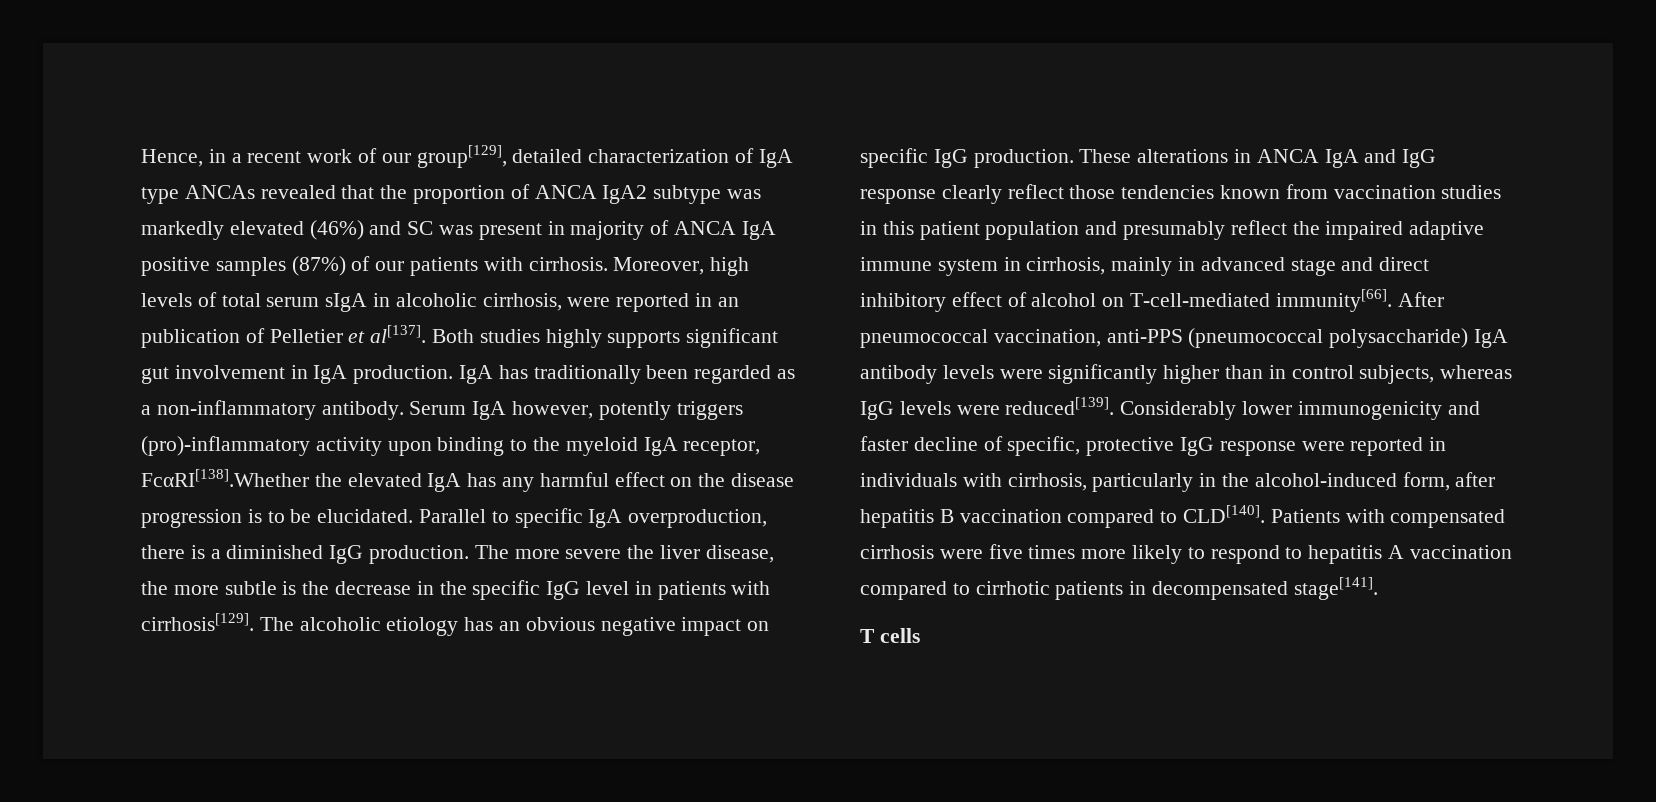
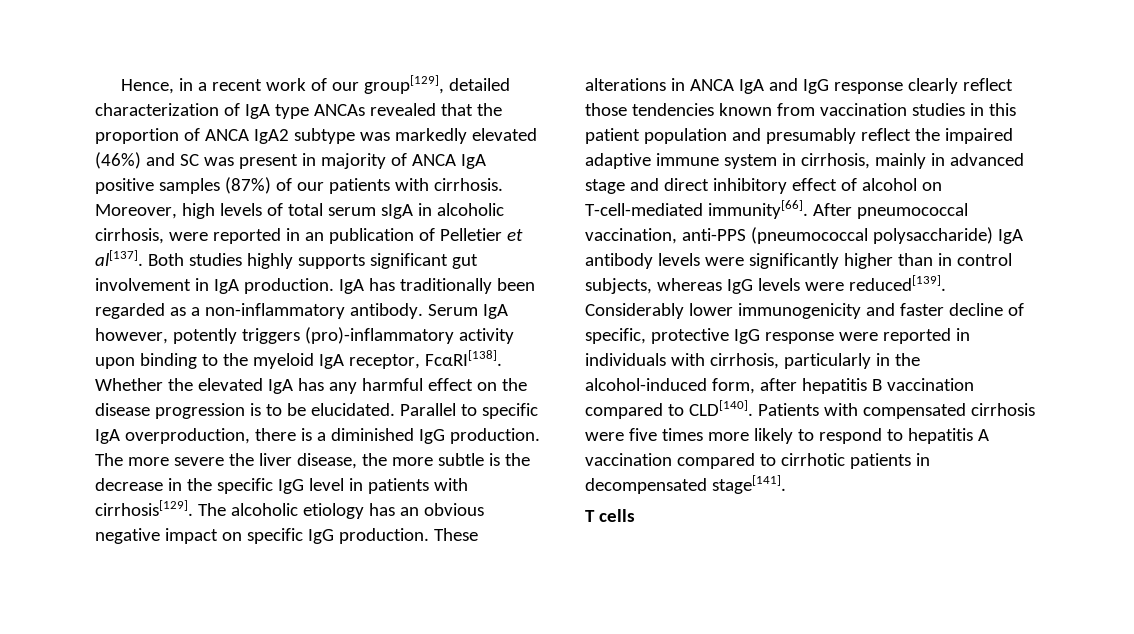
[141,469,309,487] FcαRI[138].Whether -> [424,350,502,366] [95,378,163,391] FcαRI[138]. Whether

